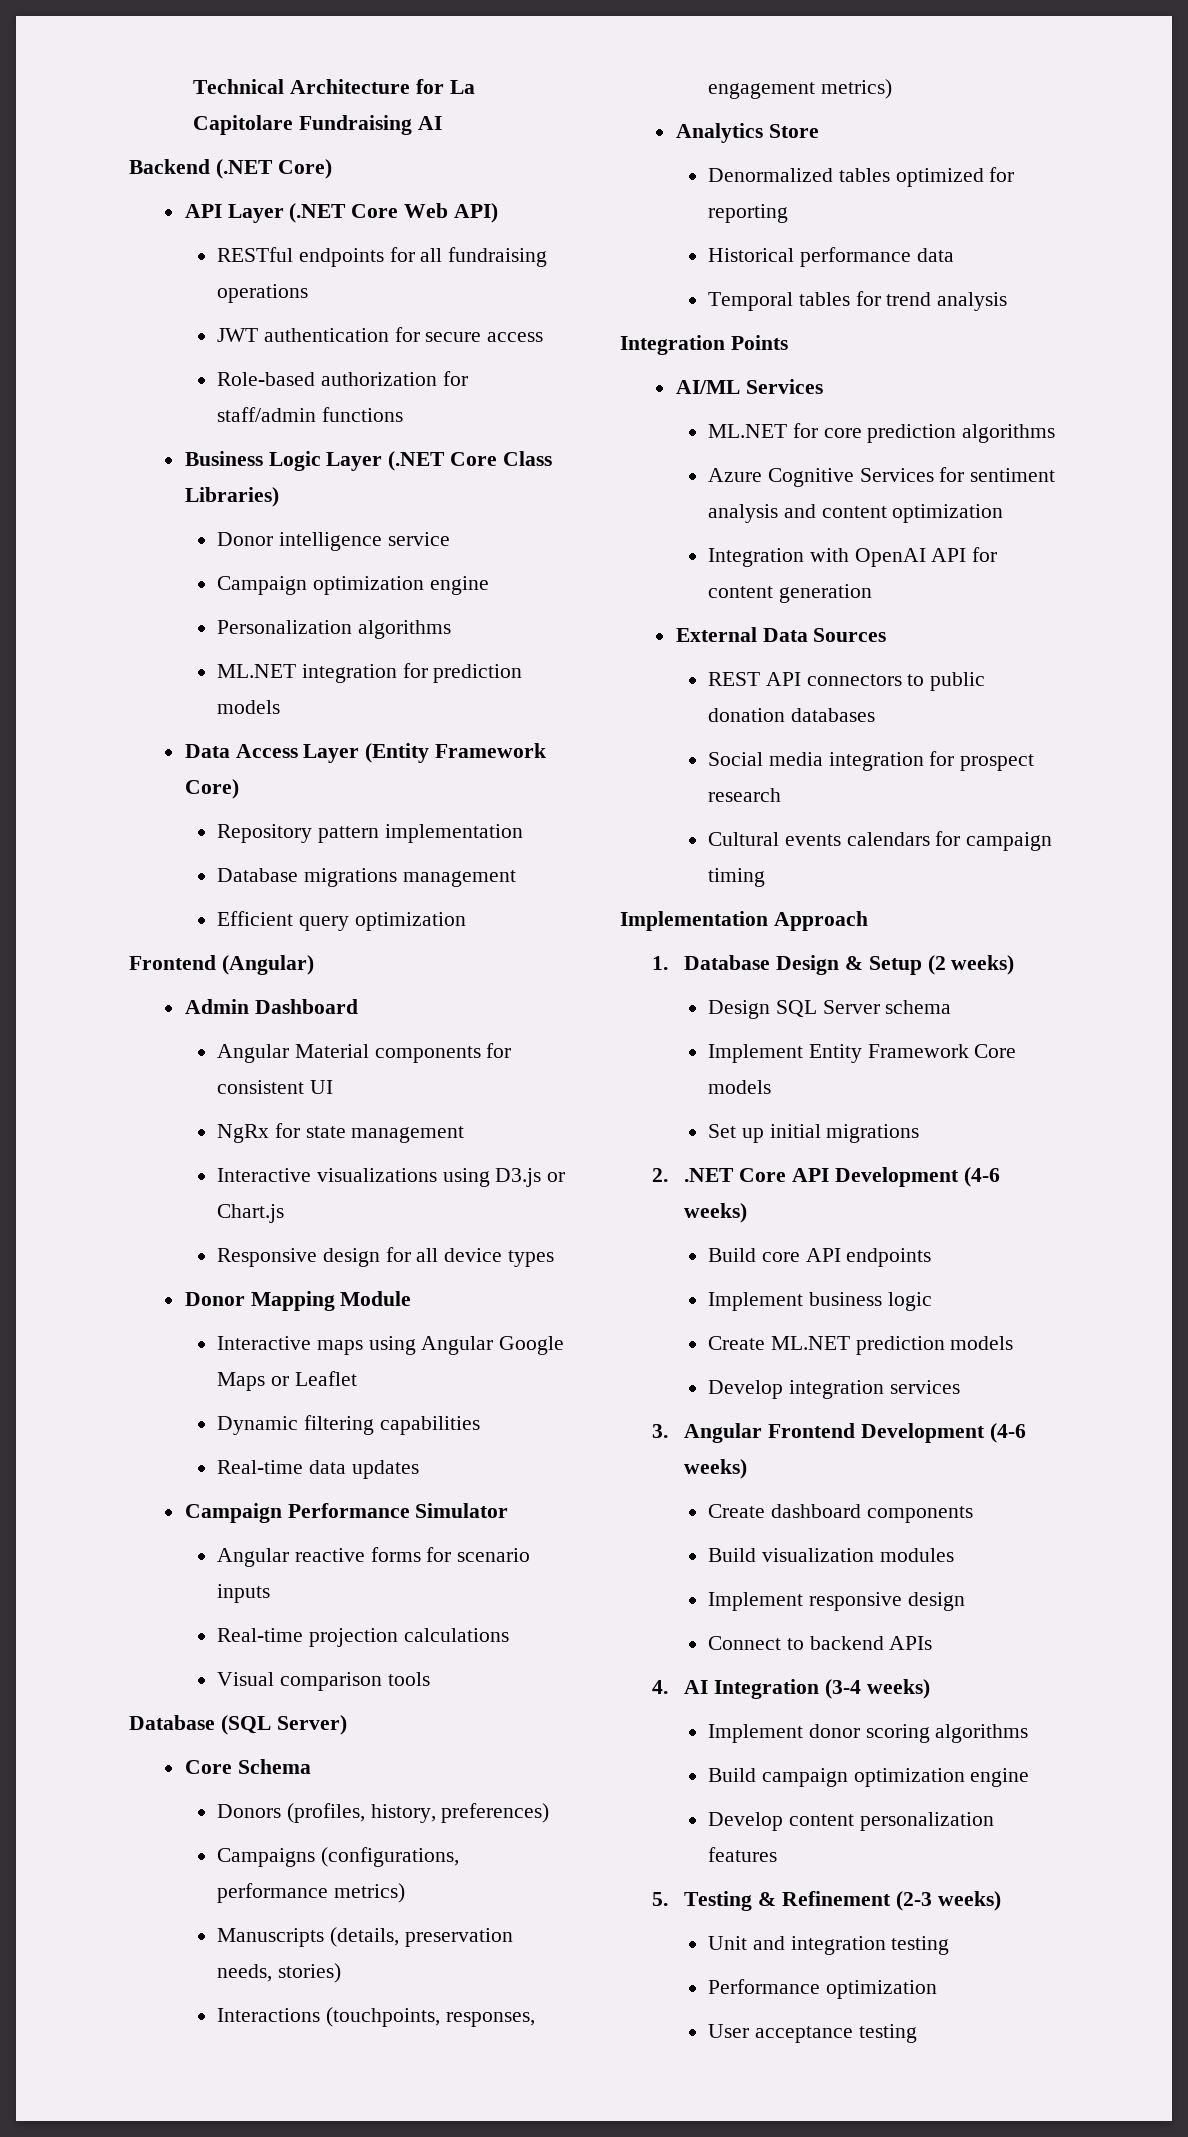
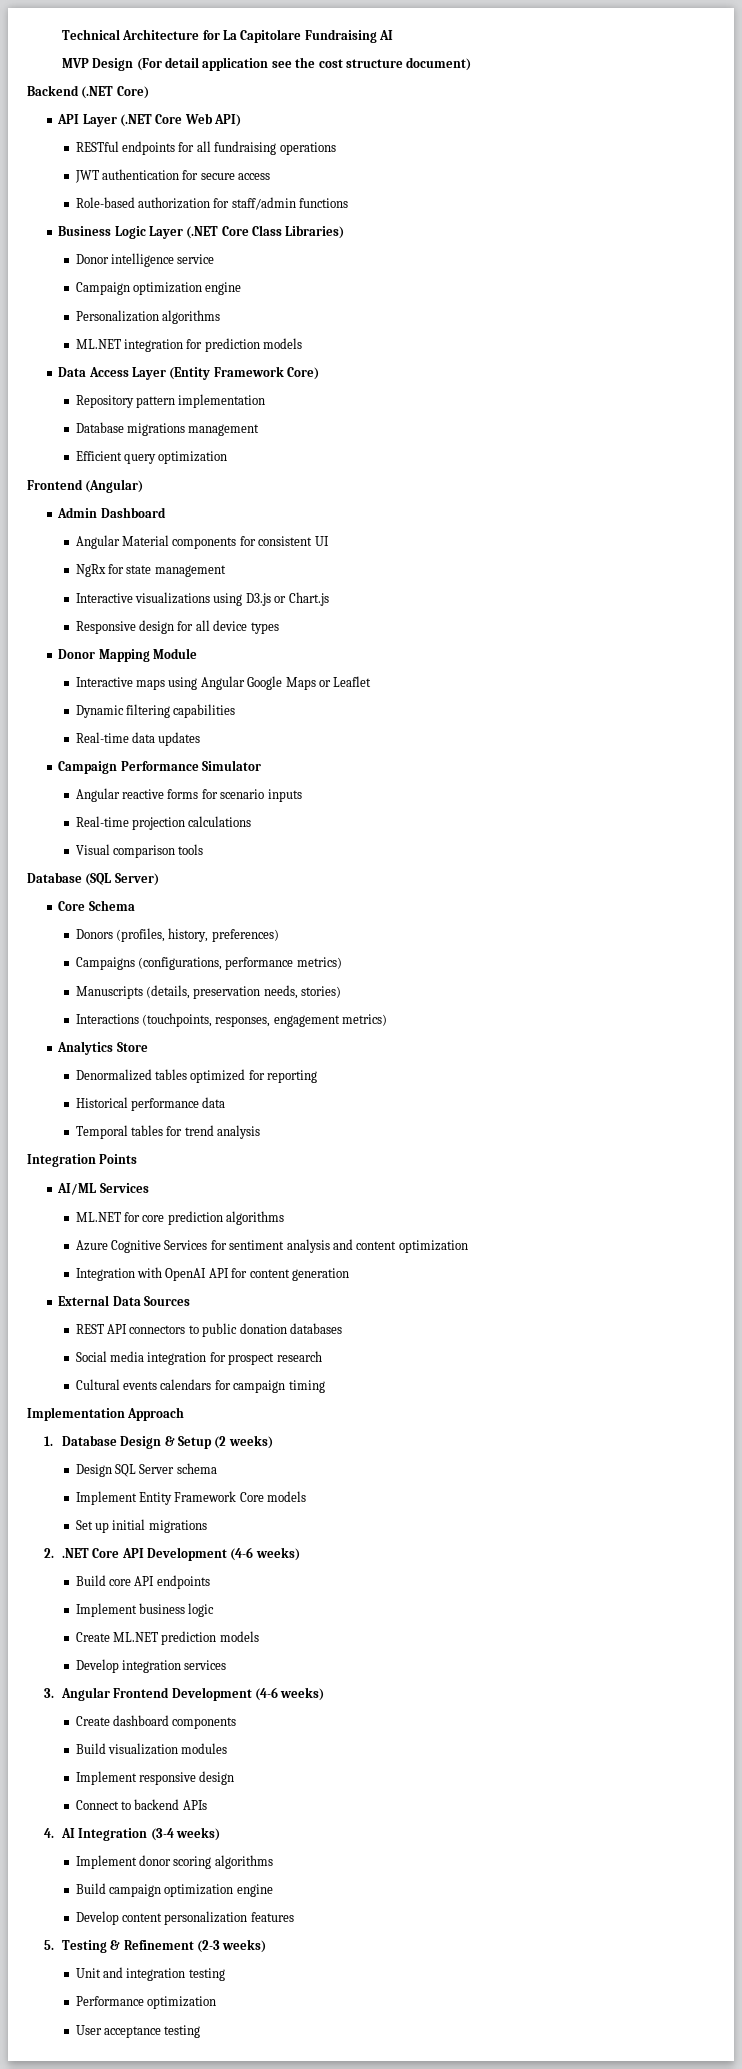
(442, 123) none -> [61,57,472,71] // MVP Design (For detail application see the cost structure document)

